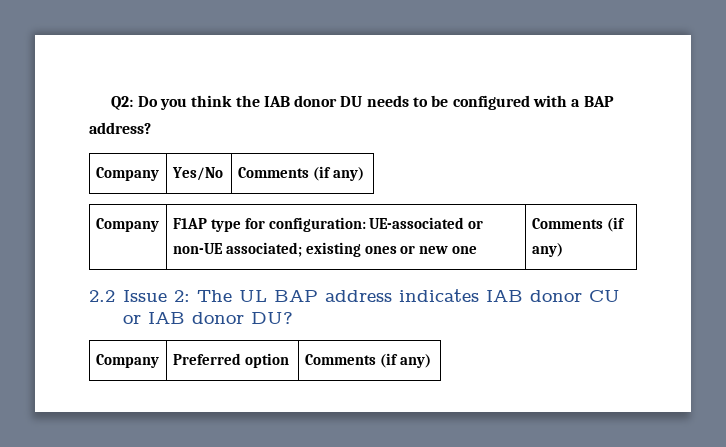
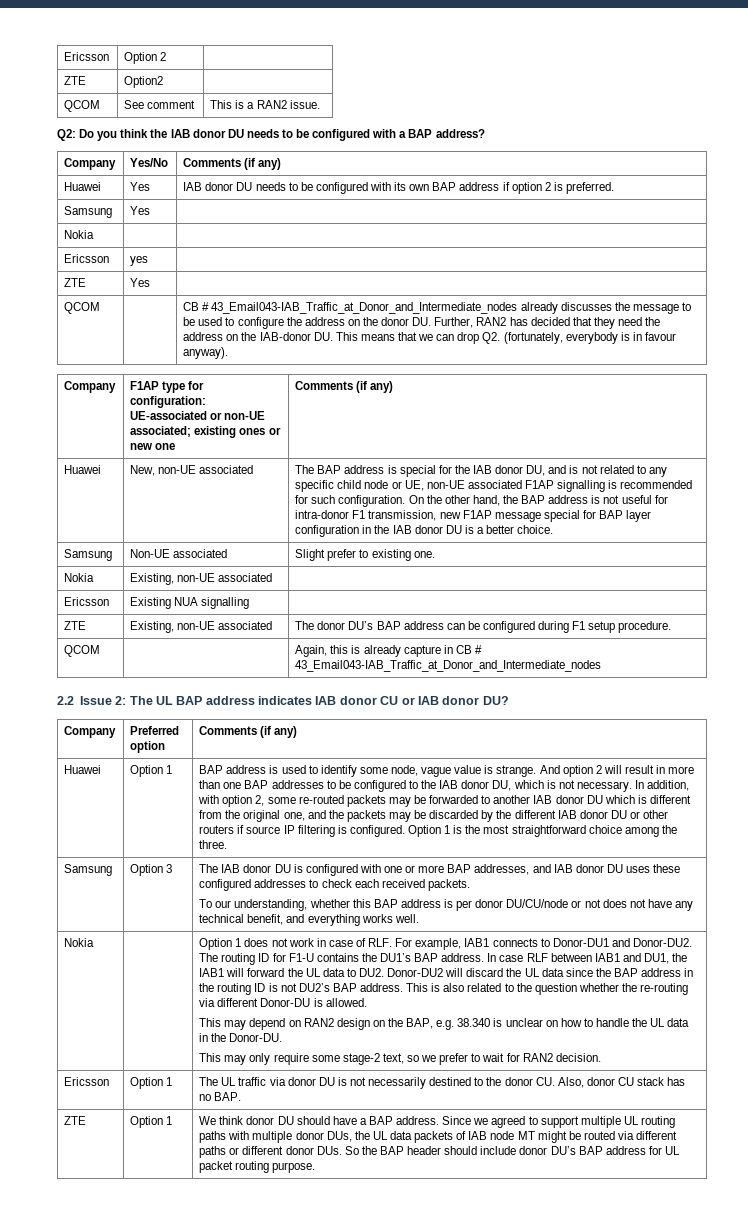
(111, 103) none -> [64,52,110,61] [124,52,167,64] [64,76,87,85] [124,76,164,88] [64,100,101,112] [124,100,196,109] [210,100,320,109] Ericsson | Option 2 | // ZTE | Option2 | // QCOM | See comment | This is a RAN2 issue. //
(364, 174) none -> [64,182,102,191] [130,182,151,191] [183,182,614,194] [64,206,113,218] [130,206,151,215] [64,230,95,239] [64,254,110,263] [130,256,149,266] [64,278,87,287] [130,278,151,287] [64,302,101,314] [183,302,691,314] [183,317,661,329] [183,332,676,344] [183,347,229,359] // Huawei | Yes | IAB donor DU needs to be configured with its own BAP address if option 2 is preferred. // Samsung | Yes | // Nokia | | // Ericsson | yes | // ZTE | Yes | // QCOM | | CB # 43_Email043-IAB_Traffic_at_Donor_and_Intermediate_nodes already discusses the message to be used to configure the address on the donor DU. Further, RAN2 has decided that they need the address on the IAB-donor DU. This means that we can drop Q2. (fortunately, everybody is in favour anyway).
(563, 250) none -> [64,465,102,474] [130,465,254,476] [295,465,667,477] [295,480,693,492] [295,495,668,507] [295,510,652,522] [295,525,554,537] [64,549,113,561] [130,549,228,558] [295,549,435,561] [64,573,95,582] [130,573,273,585] [64,597,110,606] [130,597,250,609] [64,621,87,630] [130,621,273,633] [295,621,672,633] [64,645,101,657] [295,645,482,657] [295,660,602,672] // Huawei | New, non-UE associated | The BAP address is special for the IAB donor DU, and is not related to any specific child node or UE, non-UE associated F1AP signalling is recommended for such configuration. On the other hand, the BAP address is not useful for intra-donor F1 transmission, new F1AP message special for BAP layer configuration in the IAB donor DU is a better choice. // Samsung | Non-UE associated | Slight prefer to existing one. // Nokia | Existing, non-UE associated | // Ericsson | Existing NUA signalling | // ZTE | Existing, non-UE associated | The donor DU’s BAP address can be configured during F1 setup procedure. // QCOM | | Again, this is already capture in CB # 43_Email043-IAB_Traffic_at_Donor_and_Intermediate_nodes
(431, 361) none -> [64,765,102,774] [130,765,173,777] [199,765,695,777] [199,780,690,792] [198,795,691,807] [199,810,669,822] [199,825,677,837] [199,840,228,849] [64,864,113,876] [130,864,173,876] [199,864,681,876] [199,879,470,891] [199,899,693,911] [199,914,419,926] [64,938,95,947] [199,938,692,950] [199,953,688,965] [199,968,694,977] [199,983,689,995] [199,998,367,1007] [199,1018,690,1030] [199,1033,283,1042] [199,1053,601,1065] [64,1077,110,1086] [130,1077,173,1089] [199,1077,686,1089] [199,1092,242,1101] [64,1116,87,1125] [130,1116,173,1128] [199,1116,675,1128] [199,1131,678,1143] [199,1146,680,1158] [199,1161,316,1173] // Huawei | Option 1 | BAP address is used to identify some node, vague value is strange. And option 2 will result in more than one BAP addresses to be configured to the IAB donor DU, which is not necessary. In addition, with option 2, some re-routed packets may be forwarded to another IAB donor DU which is different from the original one, and the packets may be discarded by the different IAB donor DU or other routers if source IP filtering is configured. Option 1 is the most straightforward choice among the three. // Samsung | Option 3 | The IAB donor DU is configured with one or more BAP addresses, and IAB donor DU uses these configured addresses to check each received packets. // To our understanding, whether this BAP address is per donor DU/CU/node or not does not have any technical benefit, and everything works well. // Nokia | | Option 1 does not work in case of RLF. For example, IAB1 connects to Donor-DU1 and Donor-DU2. The routing ID for F1-U contains the DU1’s BAP address. In case RLF between IAB1 and DU1, the IAB1 will forward the UL data to DU2. Donor-DU2 will discard the UL data since the BAP address in the routing ID is not DU2’s BAP address. This is also related to the question whether the re-routing via different Donor-DU is allowed. // This may depend on RAN2 design on the BAP, e.g. 38.340 is unclear on how to handle the UL data in the Donor-DU. // This may only require some stage-2 text, so we prefer to wait for RAN2 decision. // Ericsson | Option 1 | The UL traffic via donor DU is not necessarily destined to the donor CU. Also, donor CU stack has no BAP. // ZTE | Option 1 | We think donor DU should have a BAP address. Since we agreed to support multiple UL routing paths with multiple donor DUs, the UL data packets of IAB node MT might be routed via different paths or different donor DUs. So the BAP header should include donor DU’s BAP address for UL packet routing purpose.

